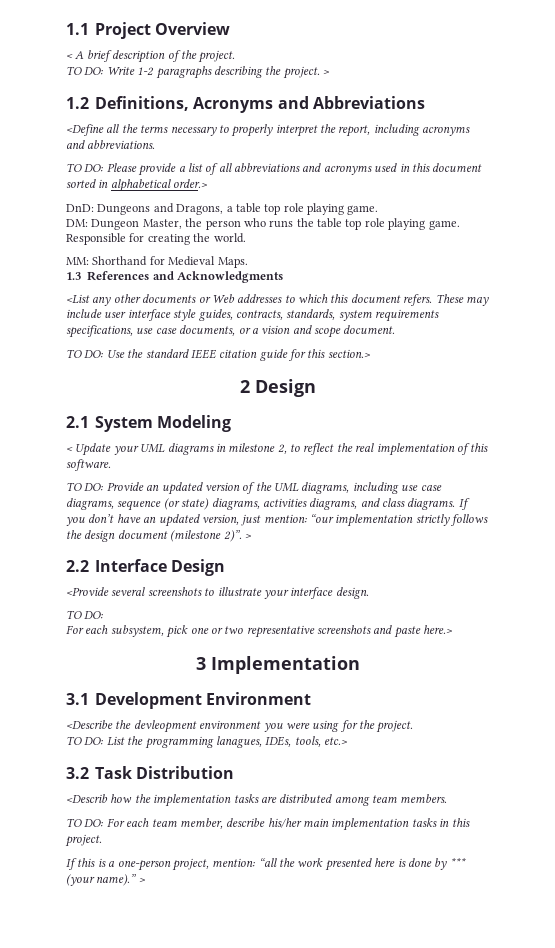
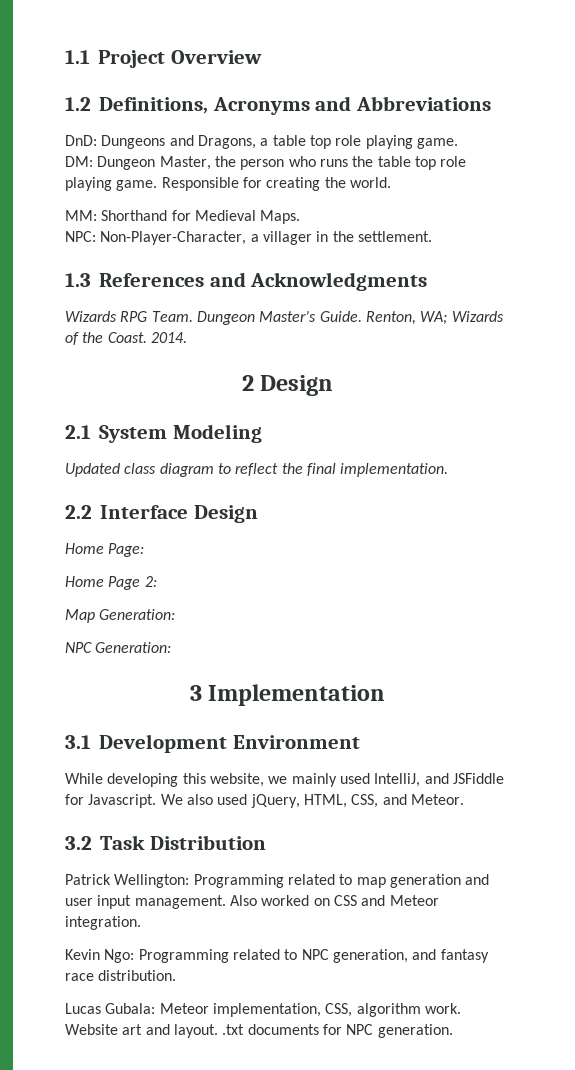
[66,50,236,63] [66,66,330,79] // < A brief description of the project. // TO DO: Write 1-2 paragraphs describing the project. > -> (262, 57) none
[66,124,471,137] [66,140,156,149] [66,163,483,176] [66,179,209,192] // <Define all the terms necessary to properly interpret the report, including acronyms and abbreviations. // TO DO: Please provide a list of all abbreviations and acronyms used in this document sorted in alphabetical order.> -> (491, 103) none
[66,271,283,283] [66,294,489,306] [66,309,439,322] [66,325,396,338] [66,349,371,361] 1.3 References and Acknowledgments // <List any other documents or Web addresses to which this document refers. These may include user interface style guides, contracts, standards, system requirements specifications, use case documents, or a vision and scope document. // TO DO: Use the standard IEEE citation guide for this section.> -> [65,231,432,245] [65,272,428,291] [65,310,504,325] [65,332,187,345] NPC: Non-Player-Character, a villager in the settlement. // 1.3 References and Acknowledgments // Wizards RPG Team. Dungeon Master’s Guide. Renton, WA; Wizards of the Coast. 2014.
[66,443,489,456] [66,459,111,471] [66,482,442,495] [66,498,470,511] [66,514,489,527] [66,530,252,542] [66,559,226,576] [66,587,369,599] [66,610,104,619] [66,625,454,638] < Update your UML diagrams in milestone 2, to reflect the real implementation of this software. // TO DO: Provide an updated version of the UML diagrams, including use case diagrams, sequence (or state) diagrams, activities diagrams, and class diagrams. If you don’t have an updated version, just mention: “our implementation strictly follows the design document (milestone 2)”. > // 2.2 Interface Design // <Provide several screenshots to illustrate your interface design. // TO DO: // For each subsystem, pick one or two representative screenshots and paste here.> -> [65,463,449,477] [65,505,258,523] [65,543,145,557] [65,576,157,590] [65,609,176,623] [65,642,172,653] Updated class diagram to reflect the final implementation. // 2.2 Interface Design // Home Page: // Home Page 2: // Map Generation: // NPC Generation:
[66,720,414,733] [66,736,348,749] [66,766,235,779] [66,794,448,807] [66,818,470,831] [65,834,102,847] [66,858,466,871] [66,874,146,886] <Describe the devleopment environment you were using for the project. // TO DO: List the programming lanagues, IDEs, tools, etc.> // 3.2 Task Distribution // <Describ how the implementation tasks are distributed among team members. // TO DO: For each team member, describe his/her main implementation tasks in this project. // If this is a one-person project, mention: “all the work presented here is done by *** (your name).” > -> [65,773,504,787] [65,794,464,808] [65,835,266,850] [65,874,490,888] [65,895,439,909] [65,916,141,930] [65,949,489,963] [65,970,177,981] [65,1003,461,1017] [65,1024,453,1038] While developing this website, we mainly used IntelliJ, and JSFiddle for Javascript. We also used jQuery, HTML, CSS, and Meteor. // 3.2 Task Distribution // Patrick Wellington: Programming related to map generation and user input management. Also worked on CSS and Meteor integration. // Kevin Ngo: Programming related to NPC generation, and fantasy race distribution. // Lucas Gubala: Meteor implementation, CSS, algorithm work. Website art and layout. .txt documents for NPC generation.

